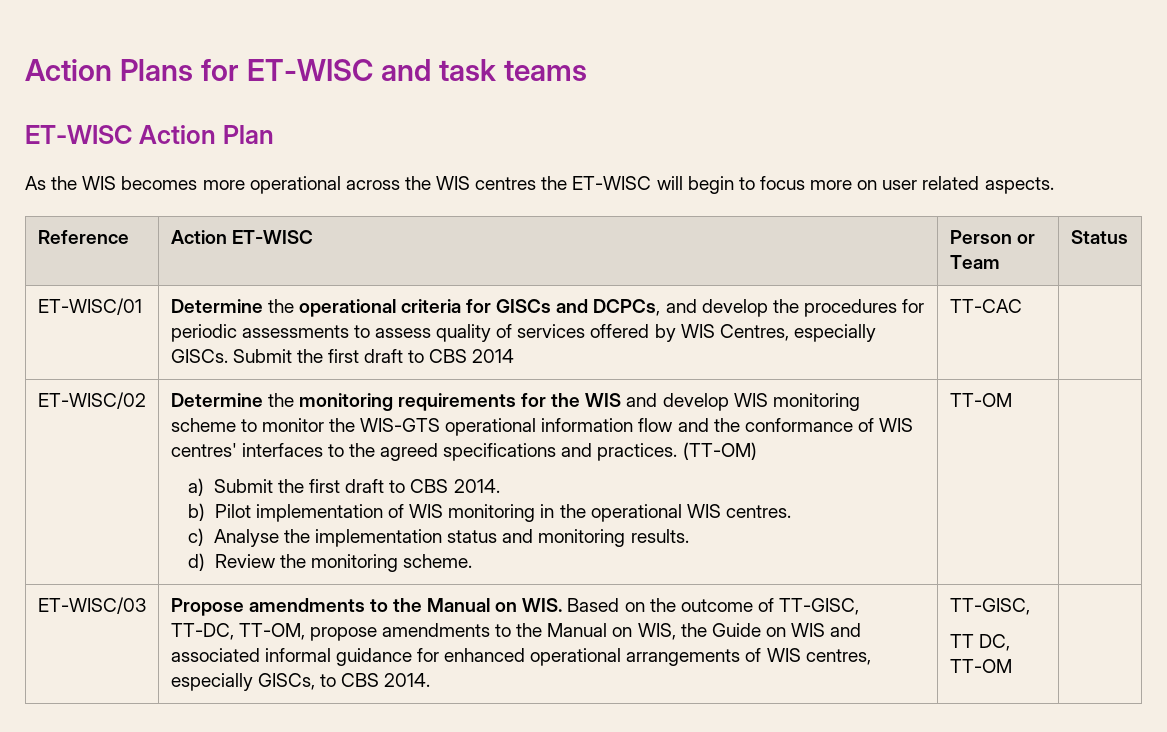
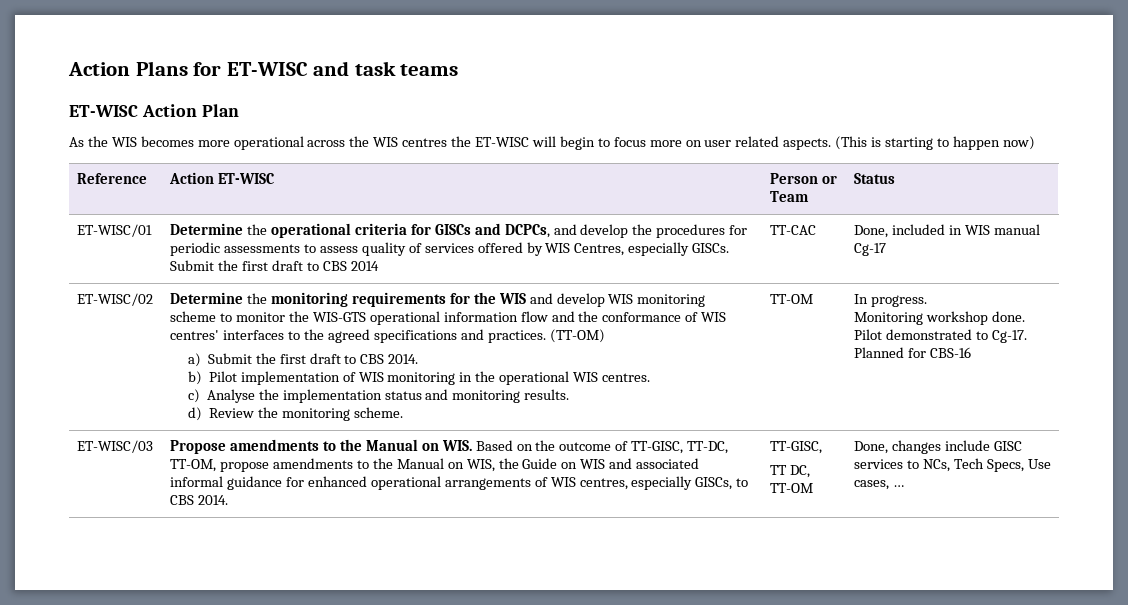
(1054, 185) none -> [835,136,1035,150] (This is starting to happen now)
(1022, 306) none -> [854,224,1040,238] [854,243,887,256] Done, included in WIS manual Cg-17
(1012, 400) none -> [854,294,928,307] [854,311,1026,325] [854,329,1027,343] [854,347,972,358] In progress. // Monitoring workshop done. Pilot demonstrated to Cg-17. Planned for CBS-16
(1012, 666) none -> [854,440,1022,454] [854,458,1051,472] [854,480,905,490] Done, changes include GISC services to NCs, Tech Specs, Use cases, …

